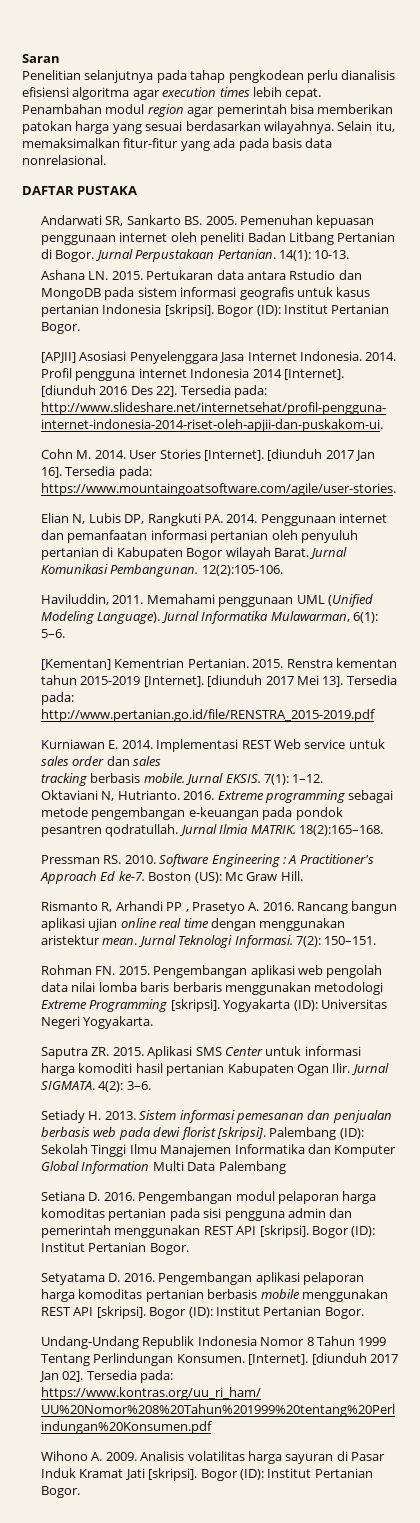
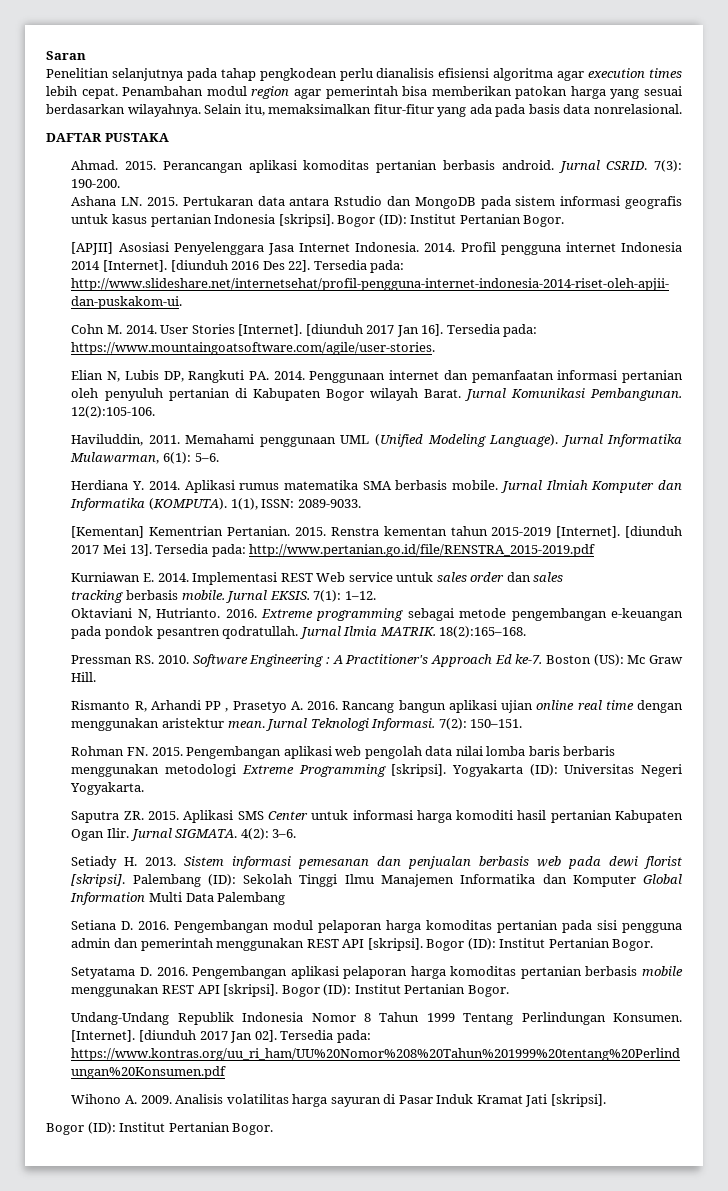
[41,215,375,228] [41,232,396,245] [41,249,350,262] Andarwati SR, Sankarto BS. 2005. Pemenuhan kepuasan penggunaan internet oleh peneliti Badan Litbang Pertanian di Bogor. Jurnal Perpustakaan Pertanian. 14(1): 10-13. -> [71,160,682,173] [71,179,121,188] Ahmad. 2015. Perancangan aplikasi komoditas pertanian berbasis android. Jurnal CSRID. 7(3): 190-200.
(66, 633) none -> [71,480,682,493] [70,498,361,511] // Herdiana Y. 2014. Aplikasi rumus matematika SMA berbasis mobile. Jurnal Ilmiah Komputer dan Informatika (KOMPUTA). 1(1), ISSN: 2089-9033.
(198, 1474) none -> (606, 1100) //

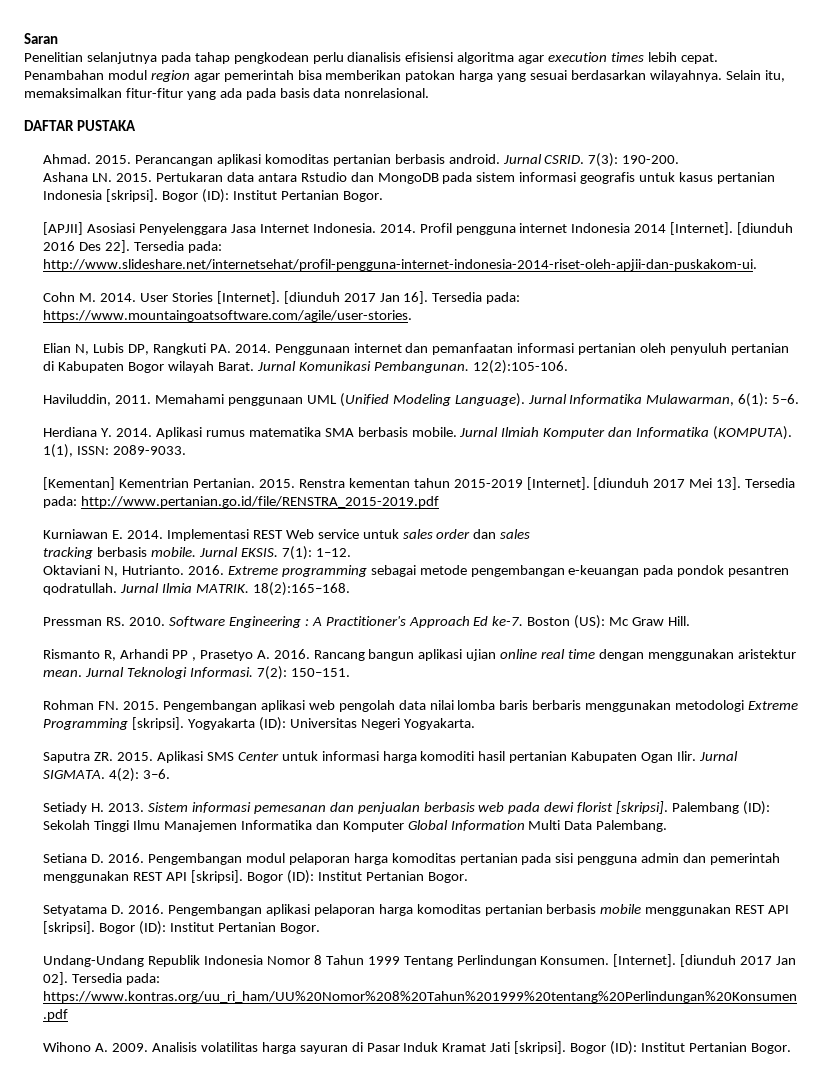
[217,892,286,905] Palembang -> [596,820,668,832] Palembang.
(606, 1100) // -> (567, 1047) none

